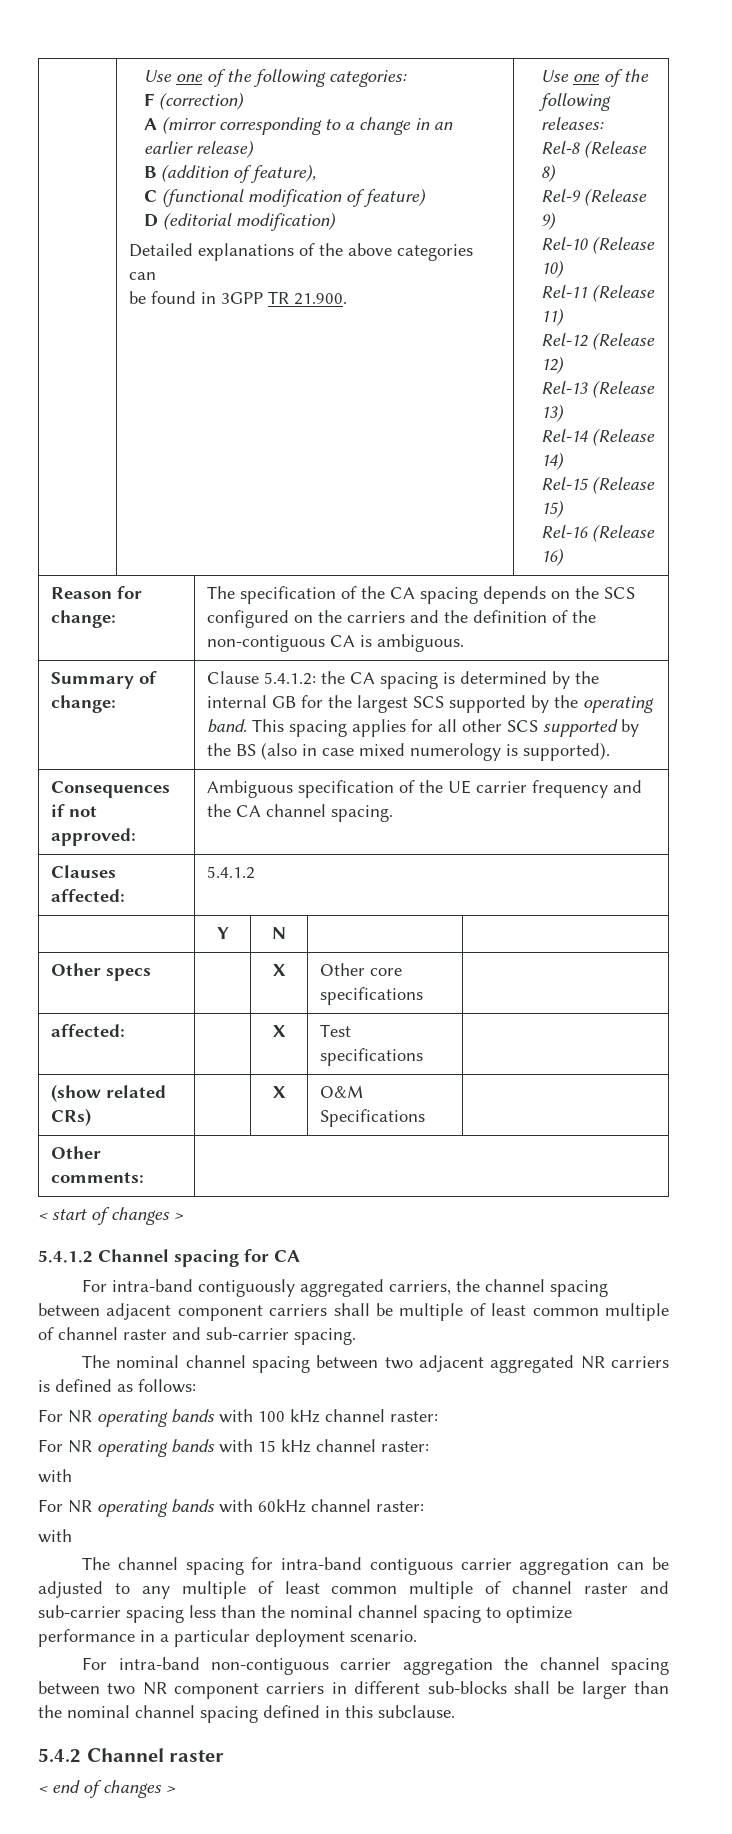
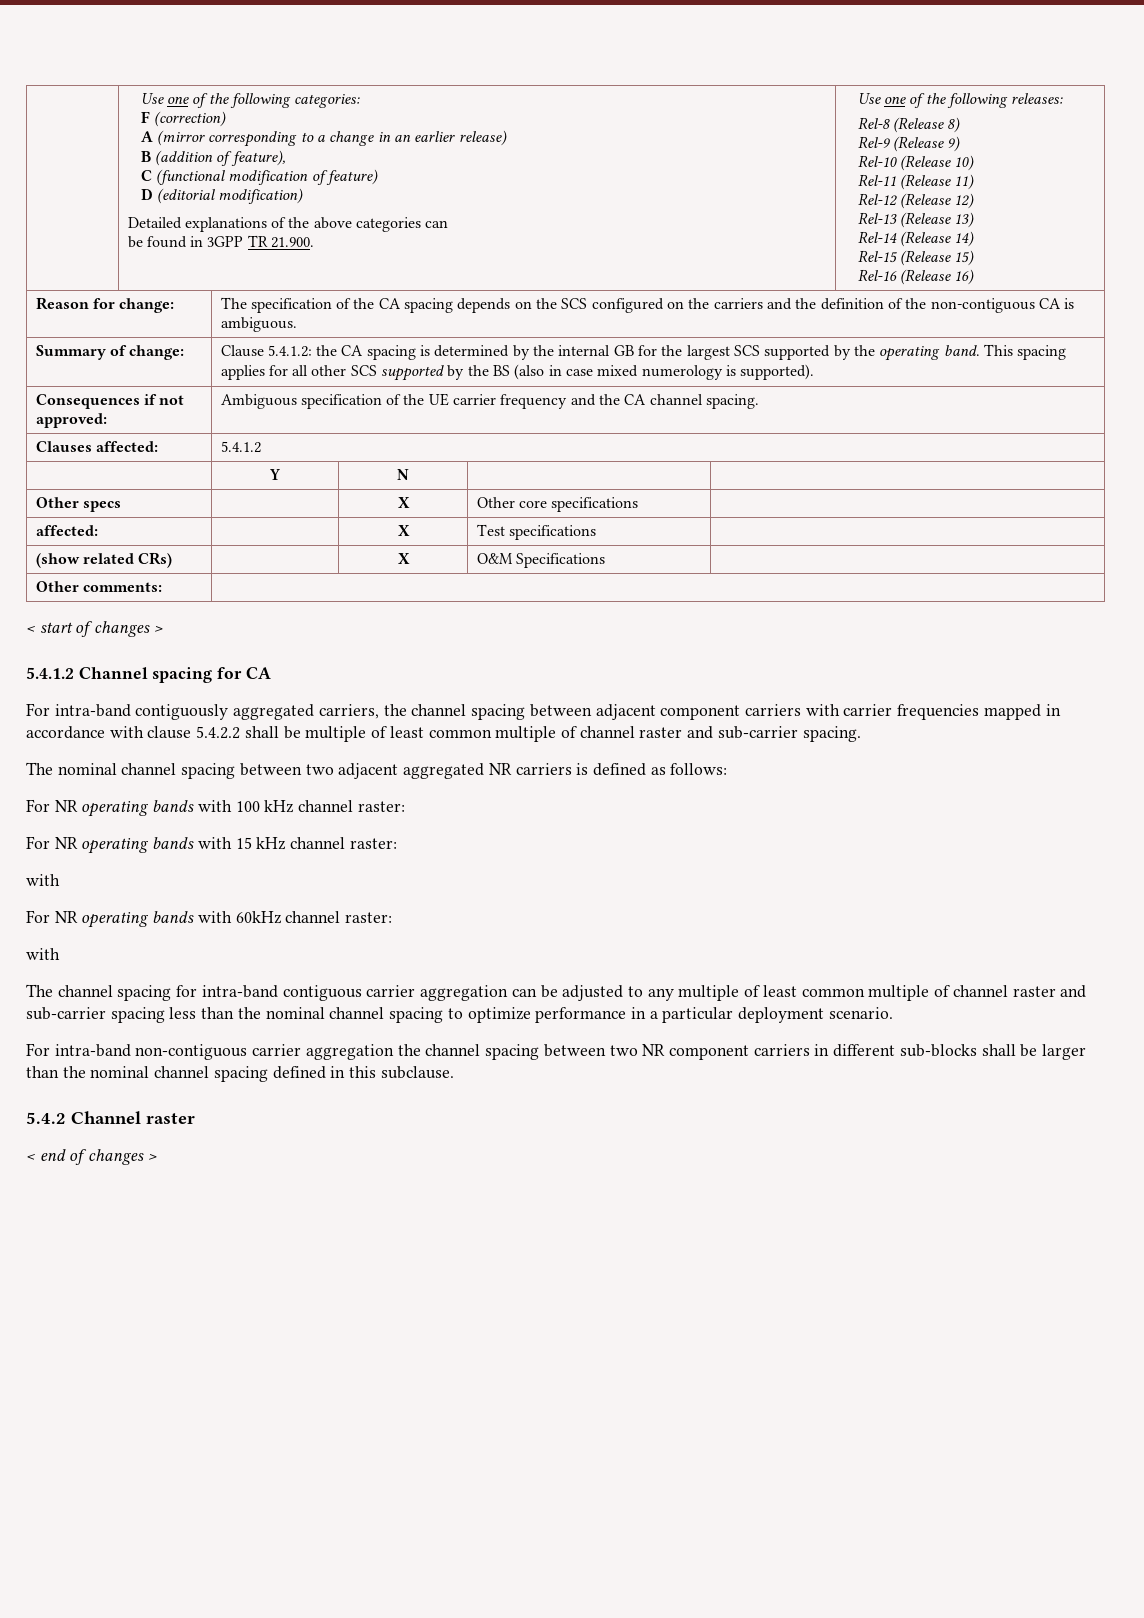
(328, 1310) none -> [805,704,1061,720] [26,726,241,739] with carrier frequencies mapped in accordance with clause 5.4.2.2

